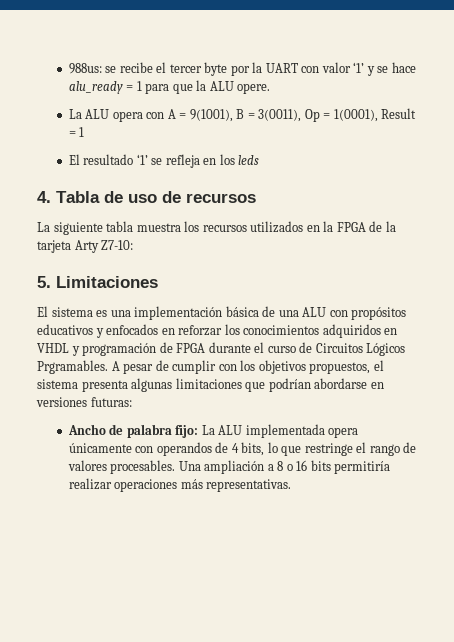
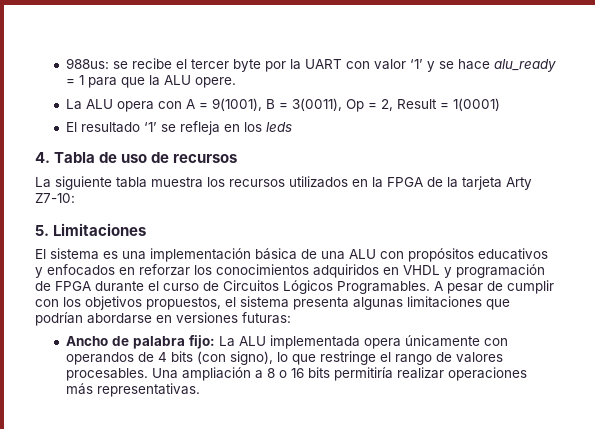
[333,109,378,122] 1(0001), -> [380,99,393,111] 2,
[79,127,85,137] 1 -> [452,98,500,111] 1(0001)
[37,360,108,374] Prgramables. -> [337,281,430,294] Programables.
[241,442,265,456] bits, -> [170,351,273,365] bits (con signo),

